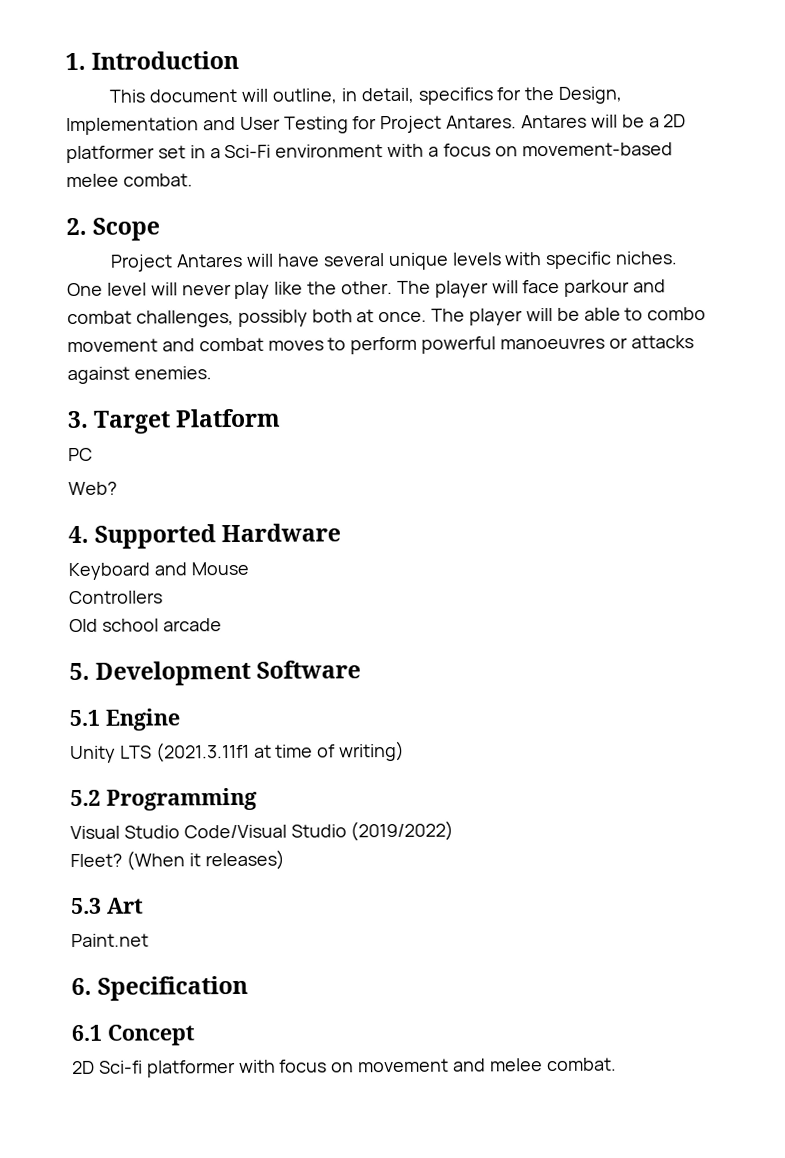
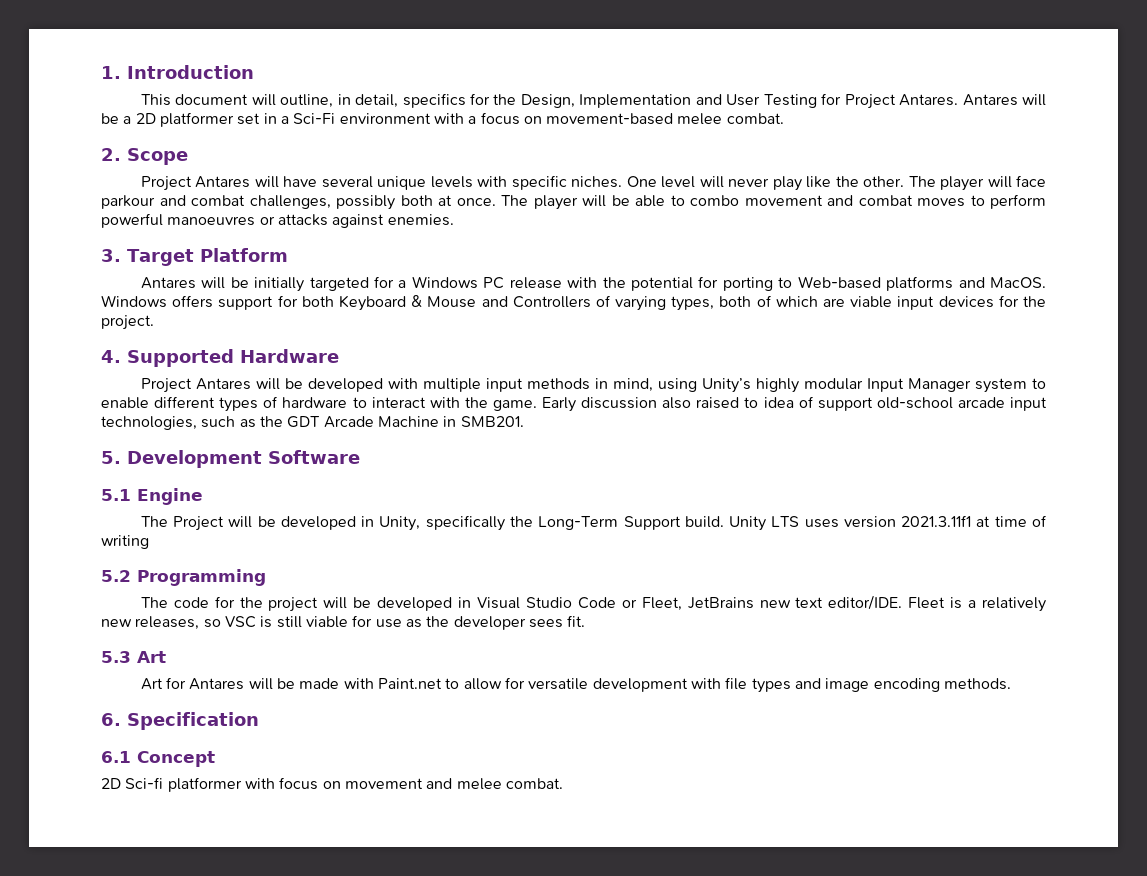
[68,447,93,462] [68,481,117,496] [68,523,342,549] [68,561,249,581] [69,590,163,605] [69,618,222,633] PC // Web? // 4. Supported Hardware // Keyboard and Mouse // Controllers // Old school arcade -> [140,276,1046,292] [101,295,1046,311] [101,315,154,330] [101,349,339,367] [140,378,1047,393] [101,396,1048,412] [101,416,524,430] Antares will be initially targeted for a Windows PC release with the potential for porting to Web-based platforms and MacOS. Windows offers support for both Keyboard & Mouse and Controllers of varying types, both of which are viable input devices for the project. // 4. Supported Hardware // Project Antares will be developed with multiple input methods in mind, using Unity’s highly modular Input Manager system to enable different types of hardware to interact with the game. Early discussion also raised to idea of support old-school arcade input technologies, such as the GDT Arcade Machine in SMB201.
[70,741,250,764] Unity LTS (2021.3.11f1 -> [140,515,972,531] The Project will be developed in Unity, specifically the Long-Term Support build. Unity LTS uses version 2021.3.11f1
[339,740,406,762] writing) -> [101,535,149,549] writing
[70,820,455,842] [70,849,285,871] [70,897,144,915] [71,933,149,948] Visual Studio Code/Visual Studio (2019/2022) // Fleet? (When it releases) // 5.3 Art // Paint.net -> [140,595,1046,612] [101,615,586,630] [101,651,166,663] [140,677,1011,693] The code for the project will be developed in Visual Studio Code or Fleet, JetBrains new text editor/IDE. Fleet is a relatively new releases, so VSC is still viable for use as the developer sees fit. // 5.3 Art // Art for Antares will be made with Paint.net to allow for versatile development with file types and image encoding methods.

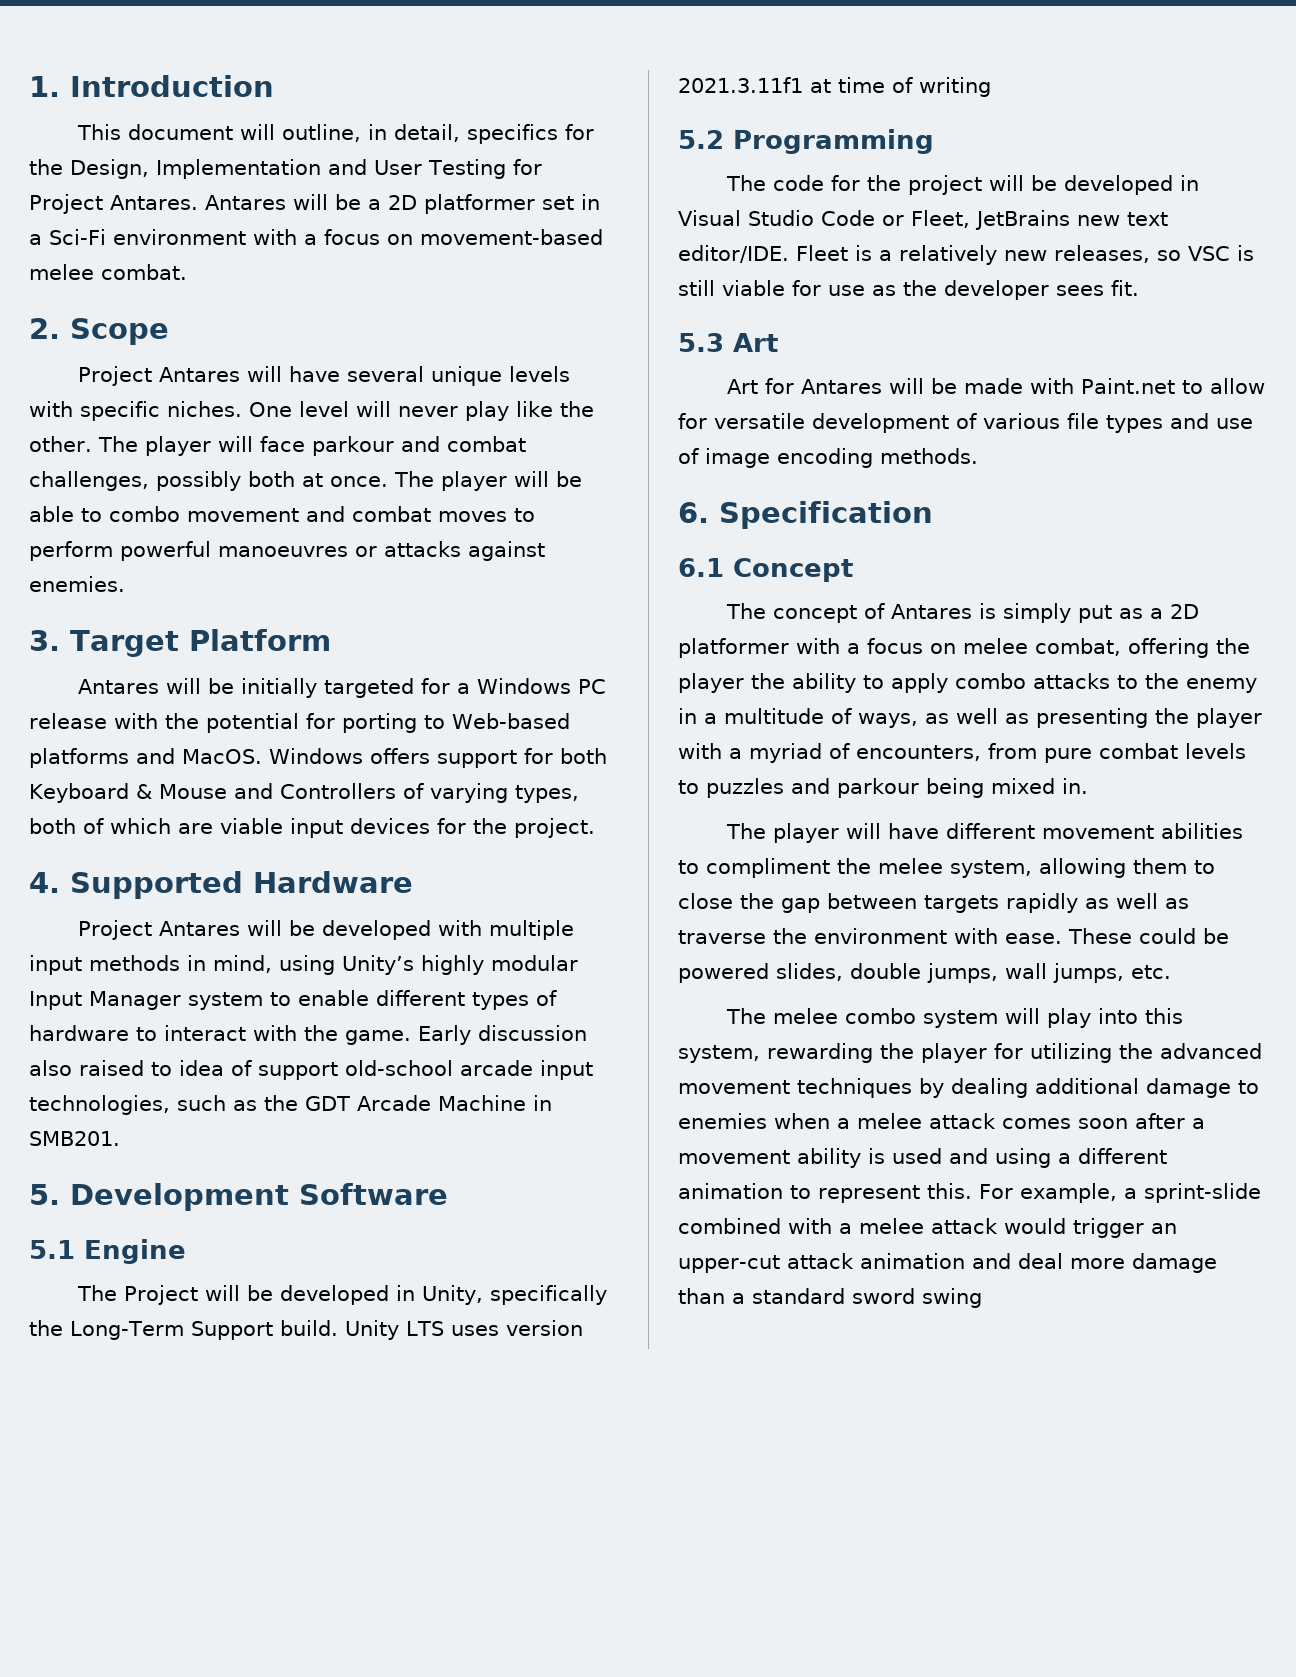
[690,678,721,689] with -> [956,413,1060,429] of various
(821, 683) none -> [1216,418,1253,429] [678,448,699,464] use of
[101,777,164,789] 2D Sci-fi -> [726,603,1200,623] The concept of Antares is simply put as a 2D
[279,777,563,790] focus on movement and melee combat. -> [847,638,1250,658] [678,673,1257,693] [678,708,1262,728] [678,743,1246,763] [678,778,1088,798] [726,823,1244,843] [678,858,1215,878] [678,893,1189,913] [678,928,1229,944] [678,963,1171,983] [726,1008,1184,1028] [678,1043,1262,1063] [678,1078,1259,1098] [678,1113,1205,1129] [678,1148,1167,1168] [678,1183,1261,1203] [678,1218,1177,1238] [678,1253,1217,1273] [678,1288,982,1308] a focus on melee combat, offering the player the ability to apply combo attacks to the enemy in a multitude of ways, as well as presenting the player with a myriad of encounters, from pure combat levels to puzzles and parkour being mixed in. // The player will have different movement abilities to compliment the melee system, allowing them to close the gap between targets rapidly as well as traverse the environment with ease. These could be powered slides, double jumps, wall jumps, etc. // The melee combo system will play into this system, rewarding the player for utilizing the advanced movement techniques by dealing additional damage to enemies when a melee attack comes soon after a movement ability is used and using a different animation to represent this. For example, a sprint-slide combined with a melee attack would trigger an upper-cut attack animation and deal more damage than a standard sword swing

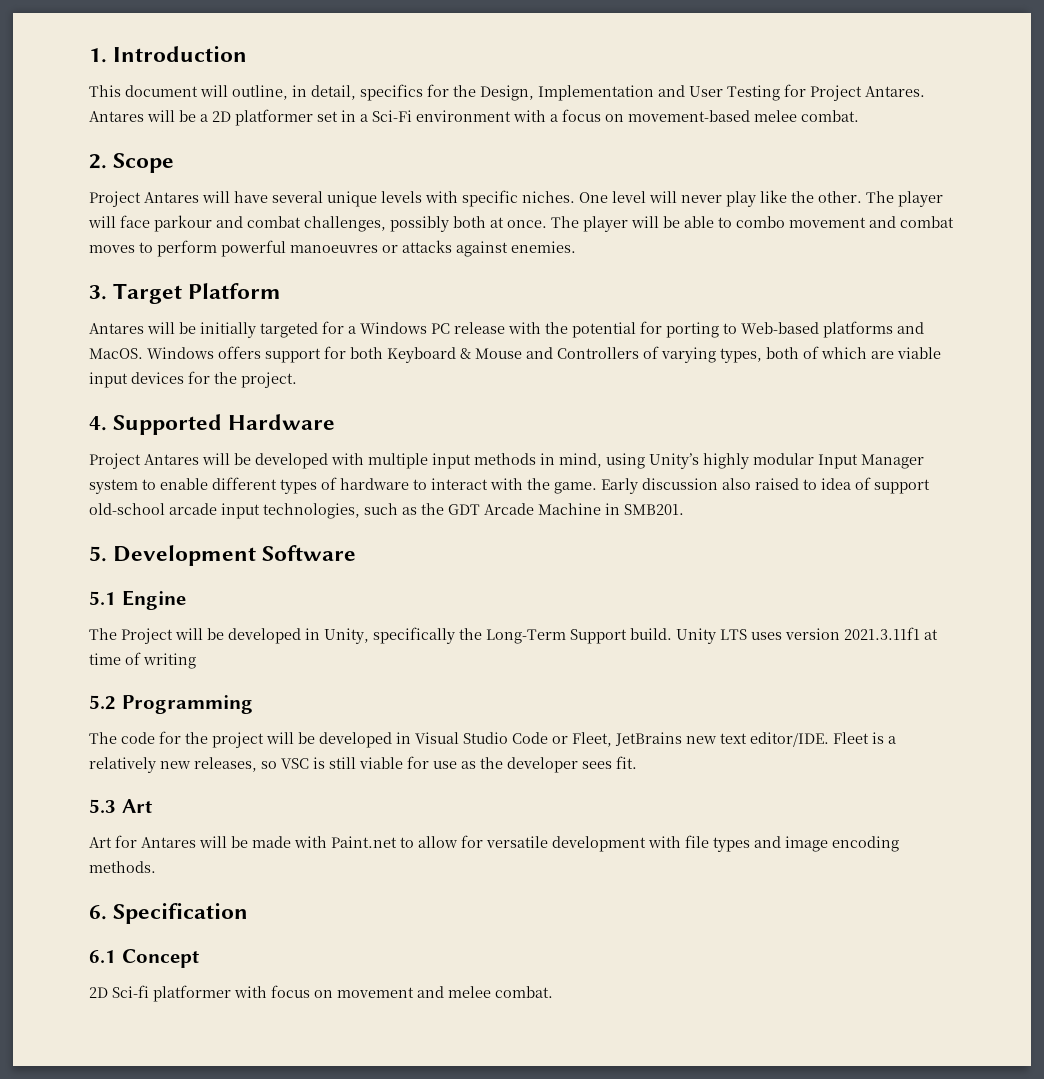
[956,413,1060,429] of various -> [648,836,681,848] with
[1216,418,1253,429] [678,448,699,464] use of -> (781, 842) none
[726,603,1200,623] The concept of Antares is simply put as a 2D -> [89,985,149,998] 2D Sci-fi
[847,638,1250,658] [678,673,1257,693] [678,708,1262,728] [678,743,1246,763] [678,778,1088,798] [726,823,1244,843] [678,858,1215,878] [678,893,1189,913] [678,928,1229,944] [678,963,1171,983] [726,1008,1184,1028] [678,1043,1262,1063] [678,1078,1259,1098] [678,1113,1205,1129] [678,1148,1167,1168] [678,1183,1261,1203] [678,1218,1177,1238] [678,1253,1217,1273] [678,1288,982,1308] a focus on melee combat, offering the player the ability to apply combo attacks to the enemy in a multitude of ways, as well as presenting the player with a myriad of encounters, from pure combat levels to puzzles and parkour being mixed in. // The player will have different movement abilities to compliment the melee system, allowing them to close the gap between targets rapidly as well as traverse the environment with ease. These could be powered slides, double jumps, wall jumps, etc. // The melee combo system will play into this system, rewarding the player for utilizing the advanced movement techniques by dealing additional damage to enemies when a melee attack comes soon after a movement ability is used and using a different animation to represent this. For example, a sprint-slide combined with a melee attack would trigger an upper-cut attack animation and deal more damage than a standard sword swing -> [271,985,553,998] focus on movement and melee combat.

